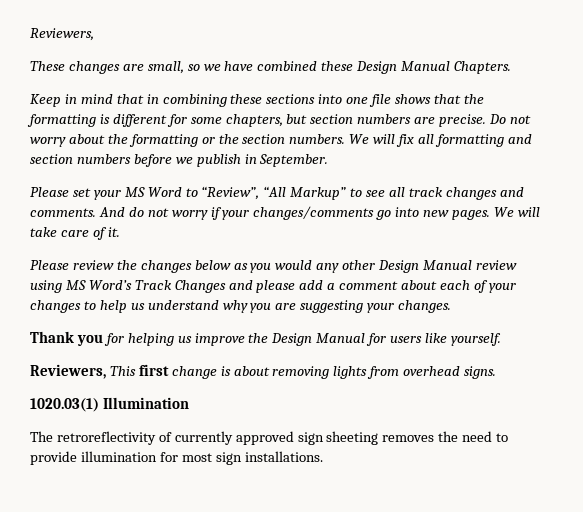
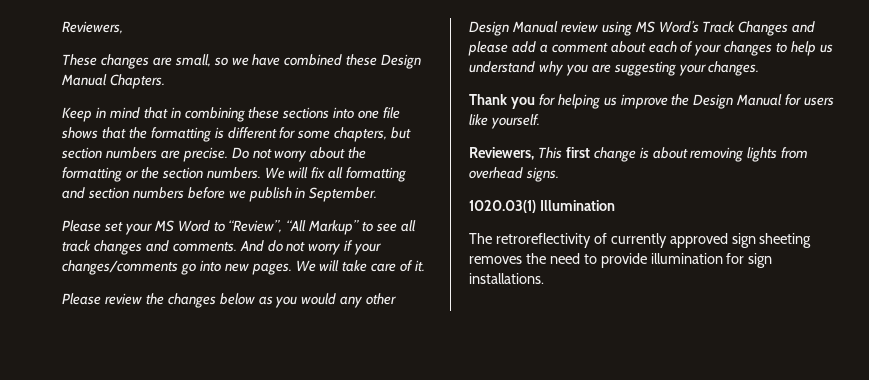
[181,453,212,462] most -> (745, 258) none

